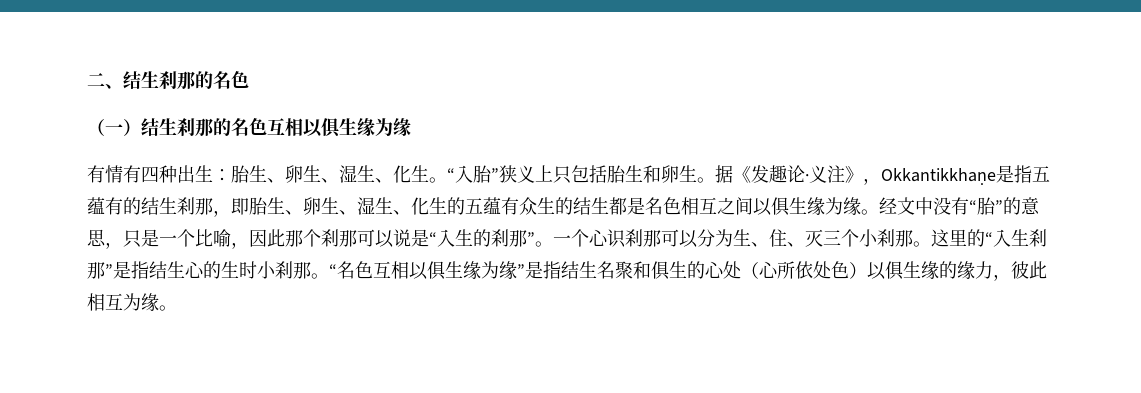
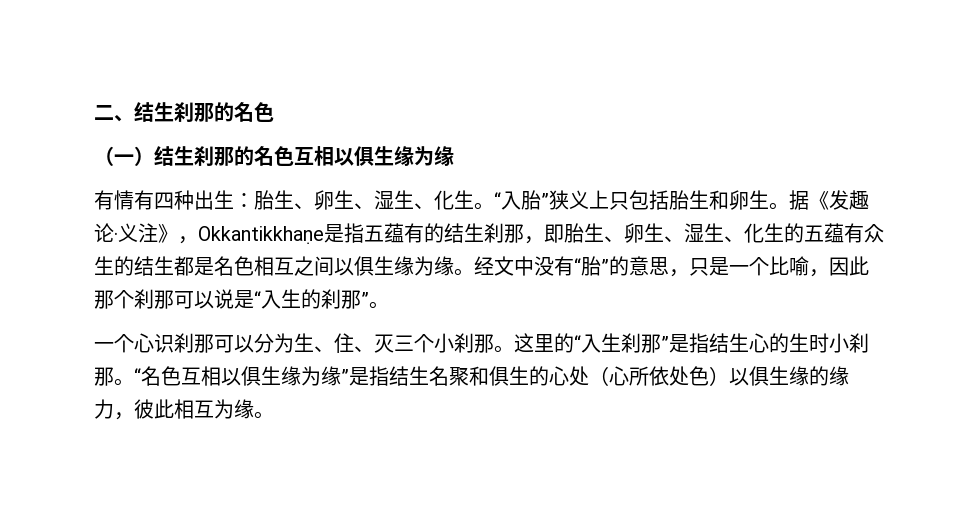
(553, 244) none -> (389, 305) //

